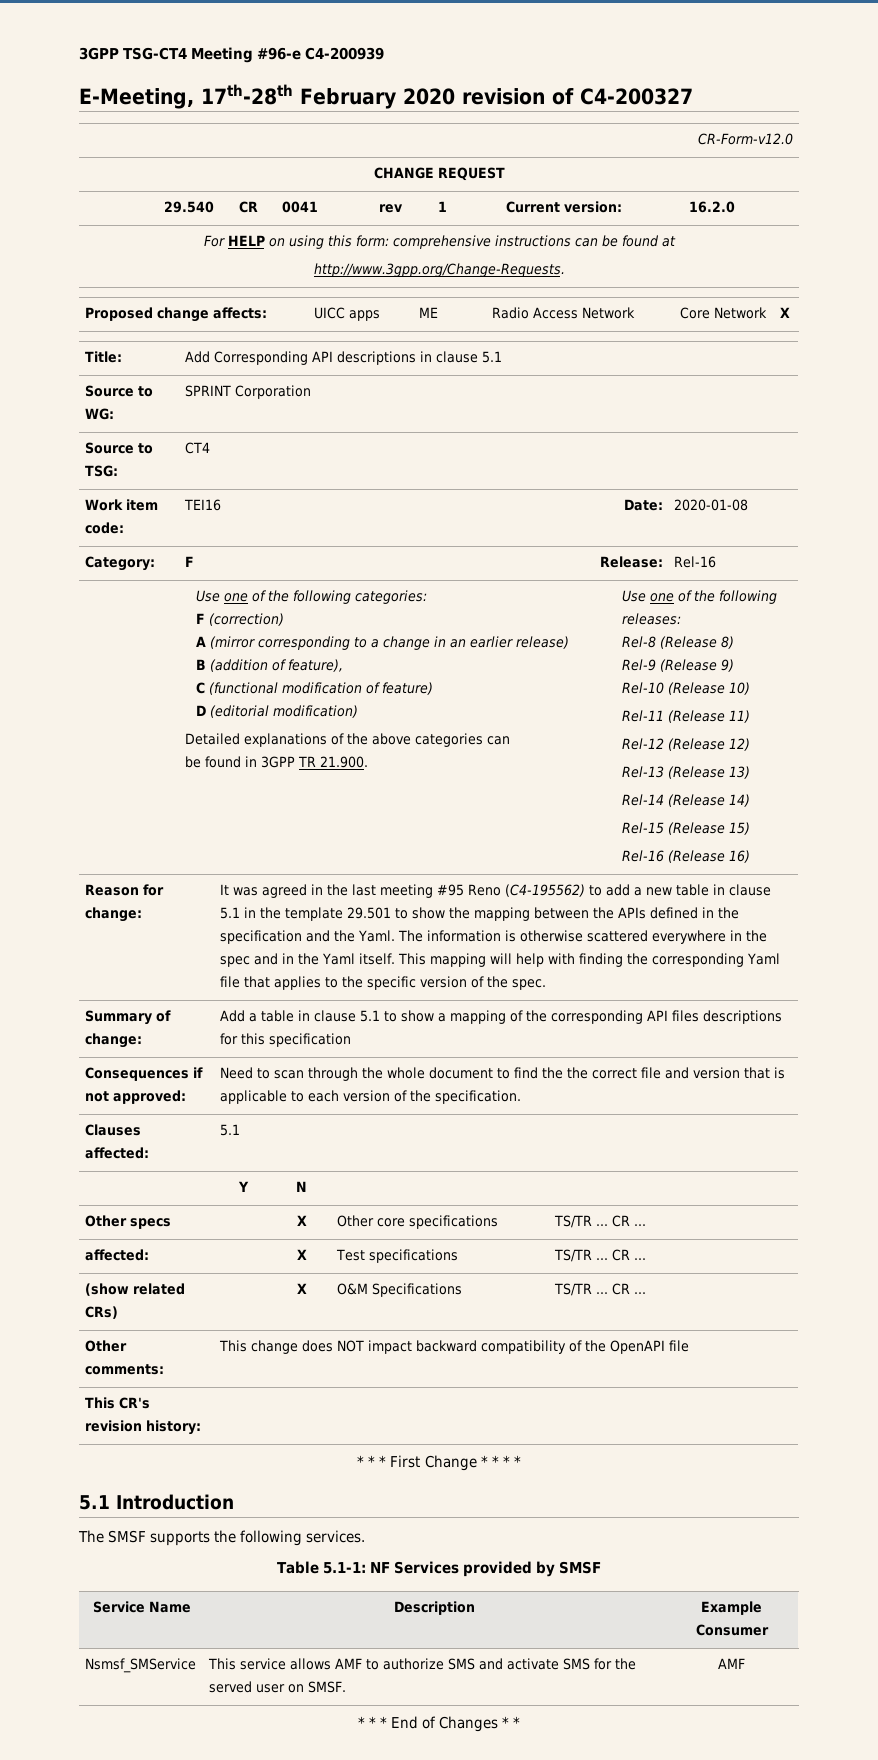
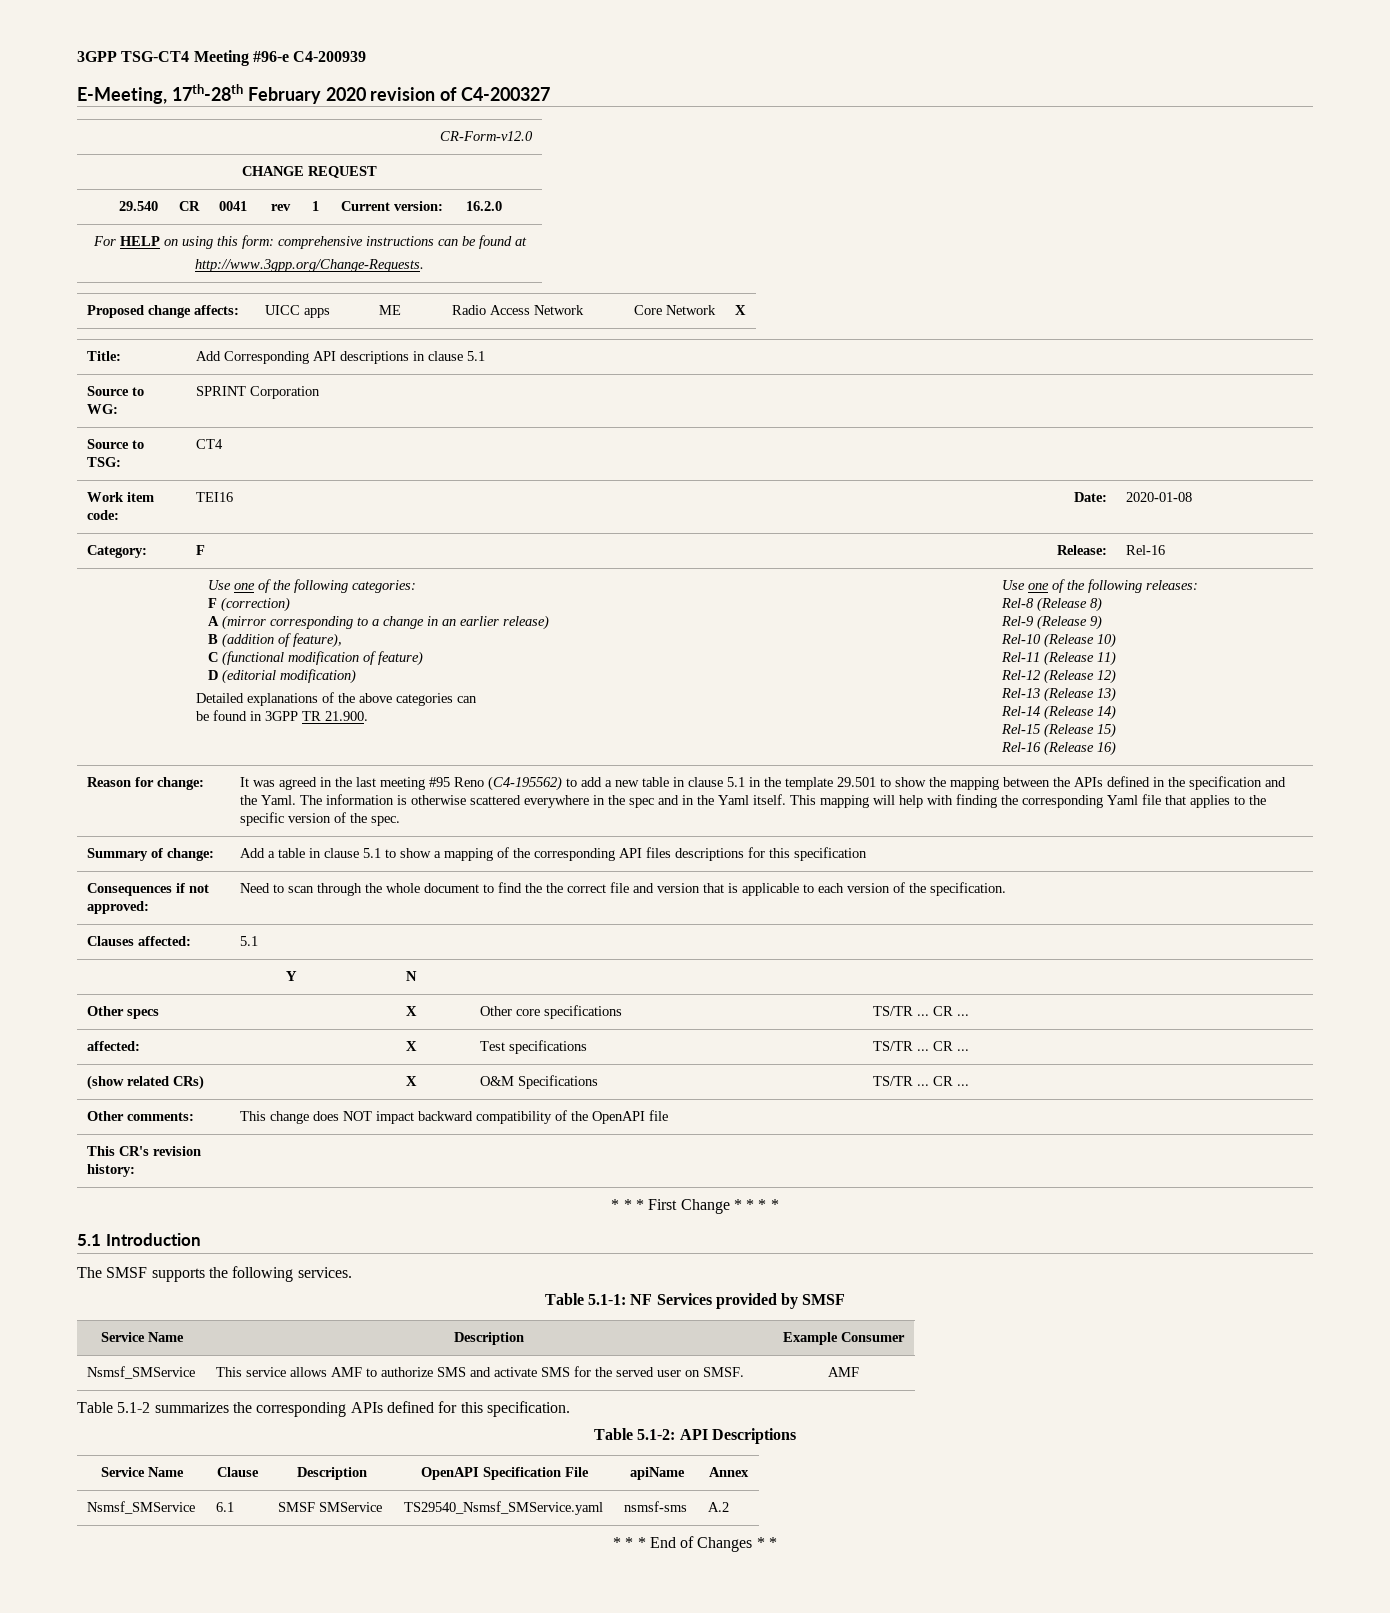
(745, 1663) none -> [77,1401,570,1417] [594,1428,796,1444] [101,1467,184,1477] [217,1467,259,1477] [296,1467,367,1480] [421,1467,589,1480] [629,1467,685,1480] [709,1467,749,1477] [87,1501,196,1514] [216,1502,235,1512] [278,1502,383,1512] [404,1501,604,1515] [624,1501,688,1512] [708,1502,730,1512] // Table 5.1-2 summarizes the corresponding APIs defined for this specification. // Table 5.1-2: API Descriptions // Service Name | Clause | Description | OpenAPI Specification File | apiName | Annex // Nsmsf_SMService | 6.1 | SMSF SMService | TS29540_Nsmsf_SMService.yaml | nsmsf-sms | A.2

